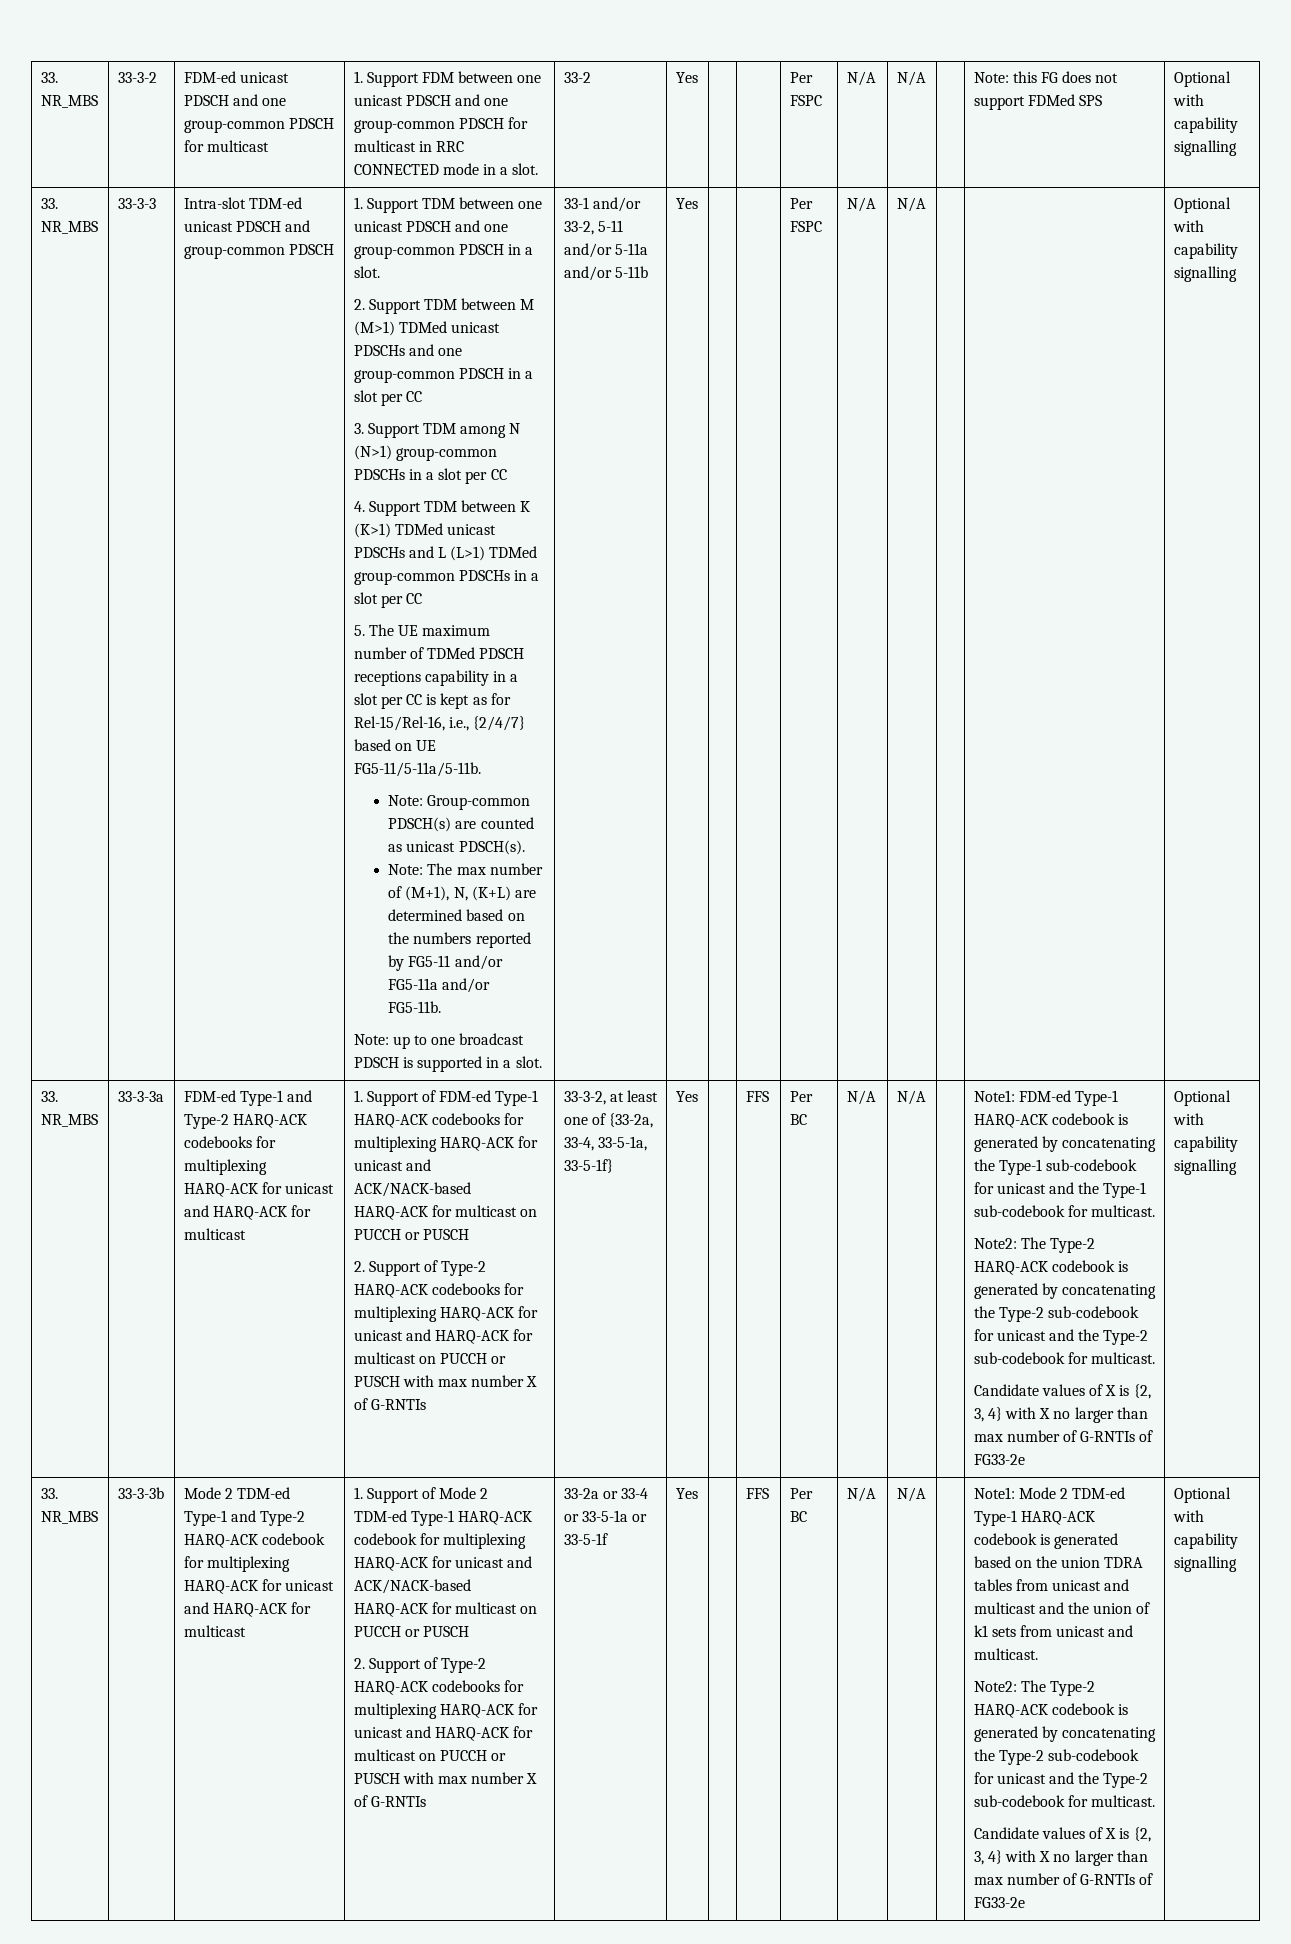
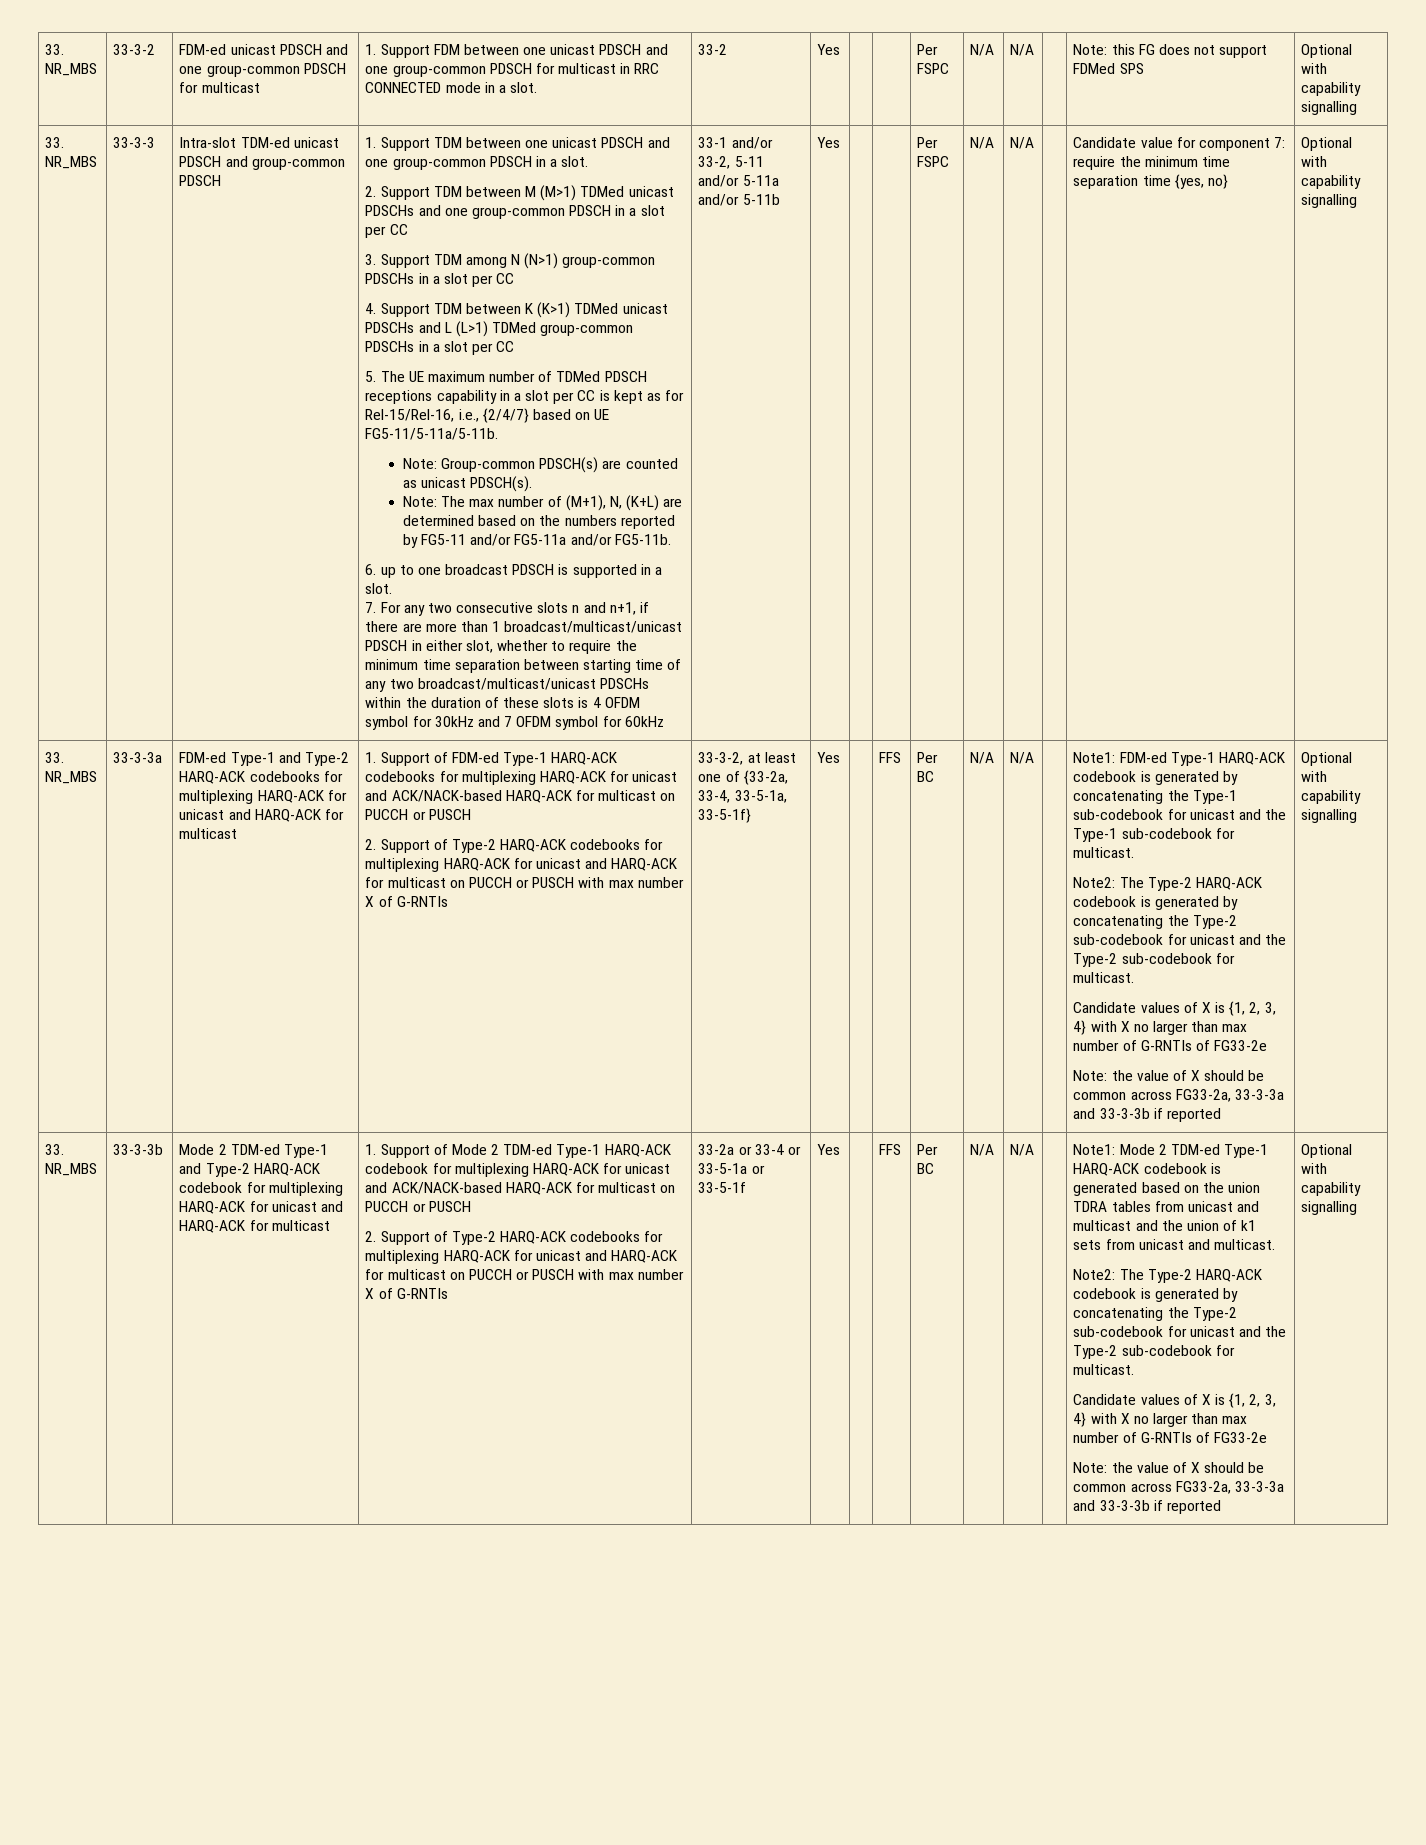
[353,1034,389,1045] Note: -> [365,564,377,575] 6.
(542, 1062) none -> [365,602,650,616] [365,621,683,633] [365,640,637,654] [365,659,682,673] [365,678,649,692] [365,697,640,708] [365,716,664,730] // 7. For any two consecutive slots n and n+1, if there are more than 1 broadcast/multicast/unicast PDSCH in either slot, whether to require the minimum time separation between starting time of any two broadcast/multicast/unicast PDSCHs within the duration of these slots is 4 OFDM symbol for 30kHz and 7 OFDM symbol for 60kHz
(926, 204) none -> [1073,137,1286,151] [1073,156,1230,170] [1073,174,1228,189] Candidate value for component 7: require the minimum time separation time {yes, no}
[1133,1384,1151,1399] {2, -> [1229,1001,1261,1016] {1, 2,
(1025, 1459) none -> [1073,1070,1265,1081] [1073,1089,1284,1102] [1073,1108,1221,1122] // Note: the value of X should be common across FG33-2a, 33-3-3a and 33-3-3b if reported
[1133,1827,1151,1842] {2, -> [1229,1393,1261,1408] {1, 2,
(1025, 1902) none -> [1073,1462,1265,1473] [1073,1481,1284,1494] [1073,1500,1221,1514] // Note: the value of X should be common across FG33-2a, 33-3-3a and 33-3-3b if reported

